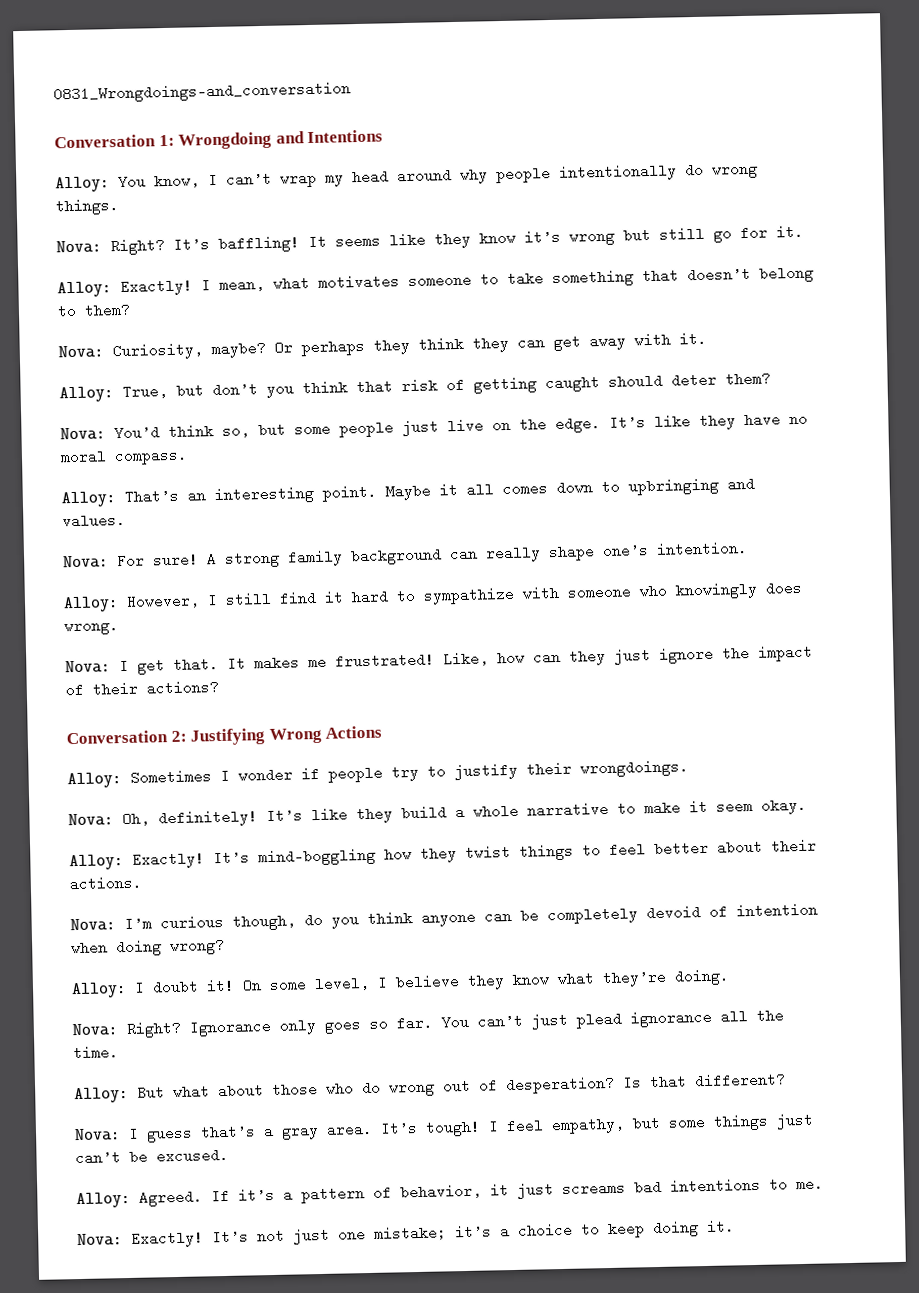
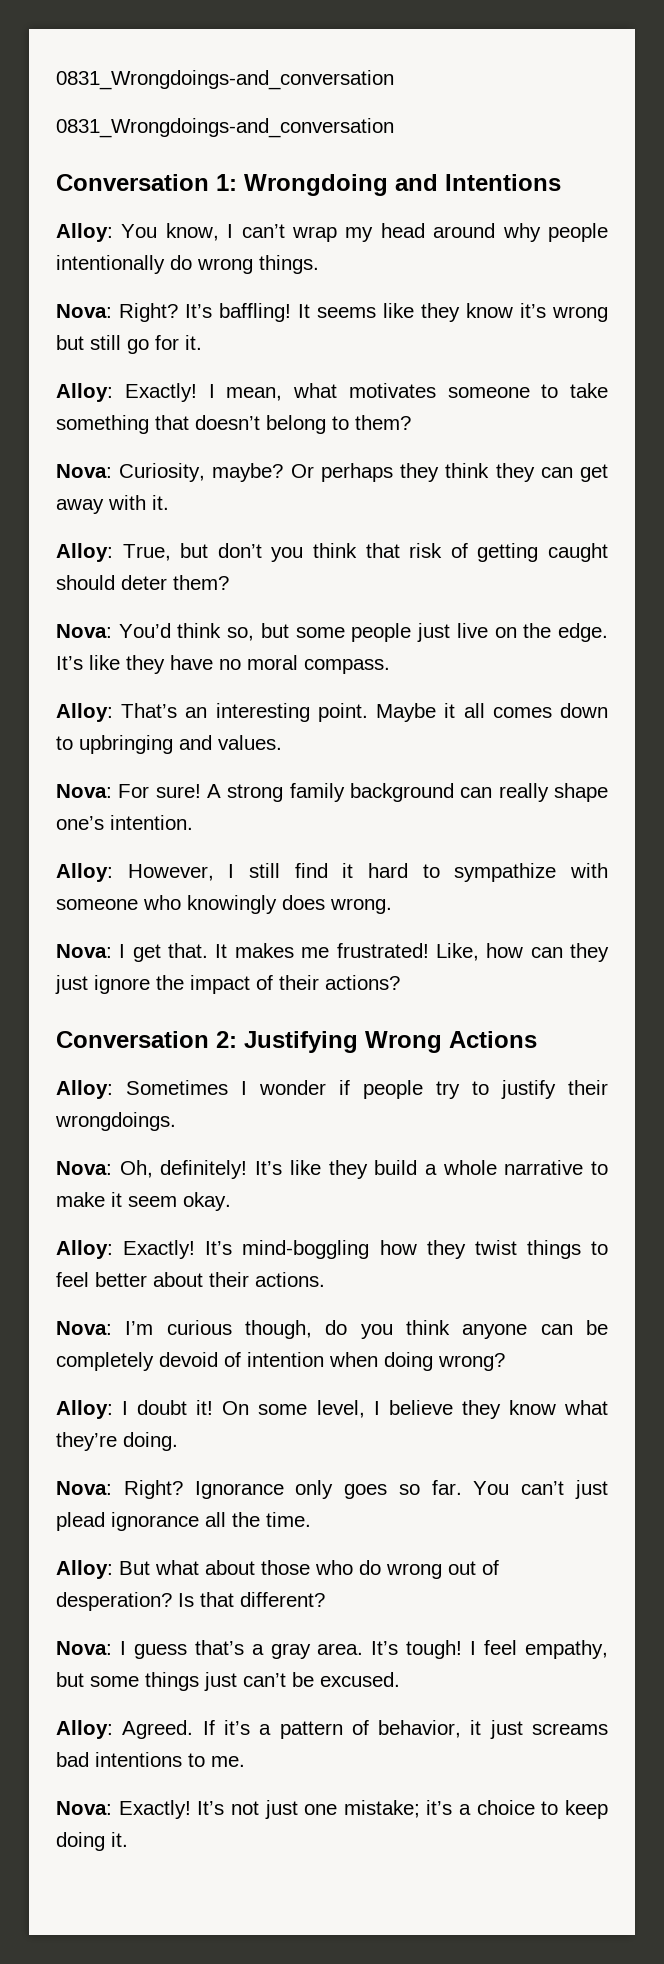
[53,81,351,104] 0831_Wrongdoings-and_conversation -> [56,70,394,90] [56,118,394,138] 0831_Wrongdoings-and_conversation // 0831_Wrongdoings-and_conversation

